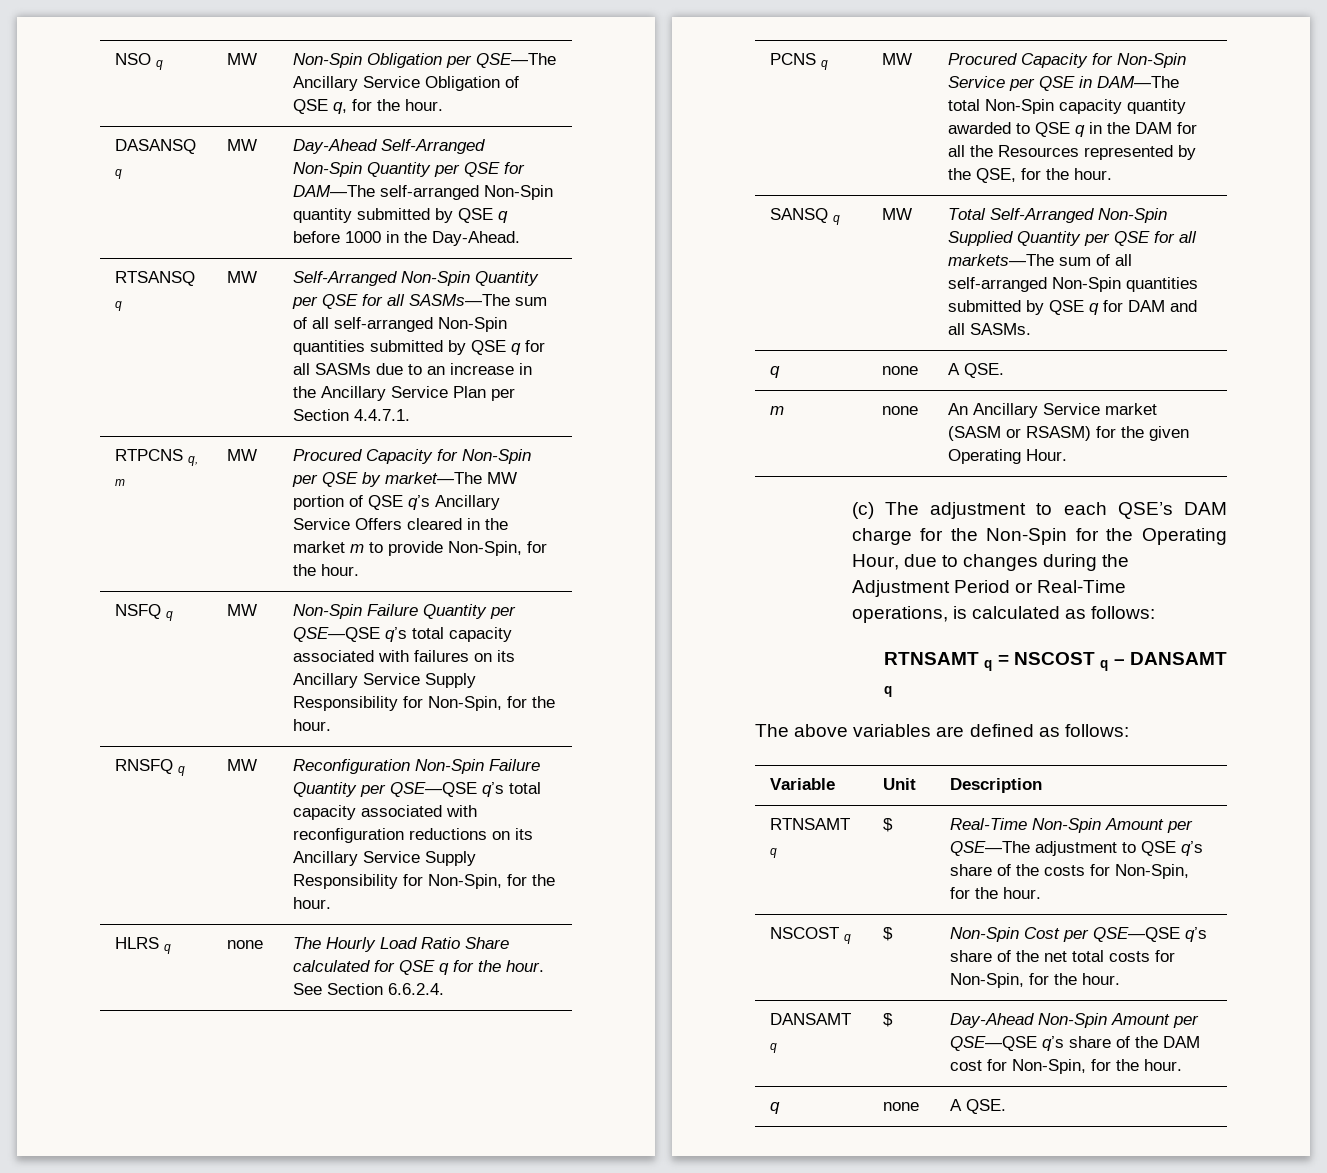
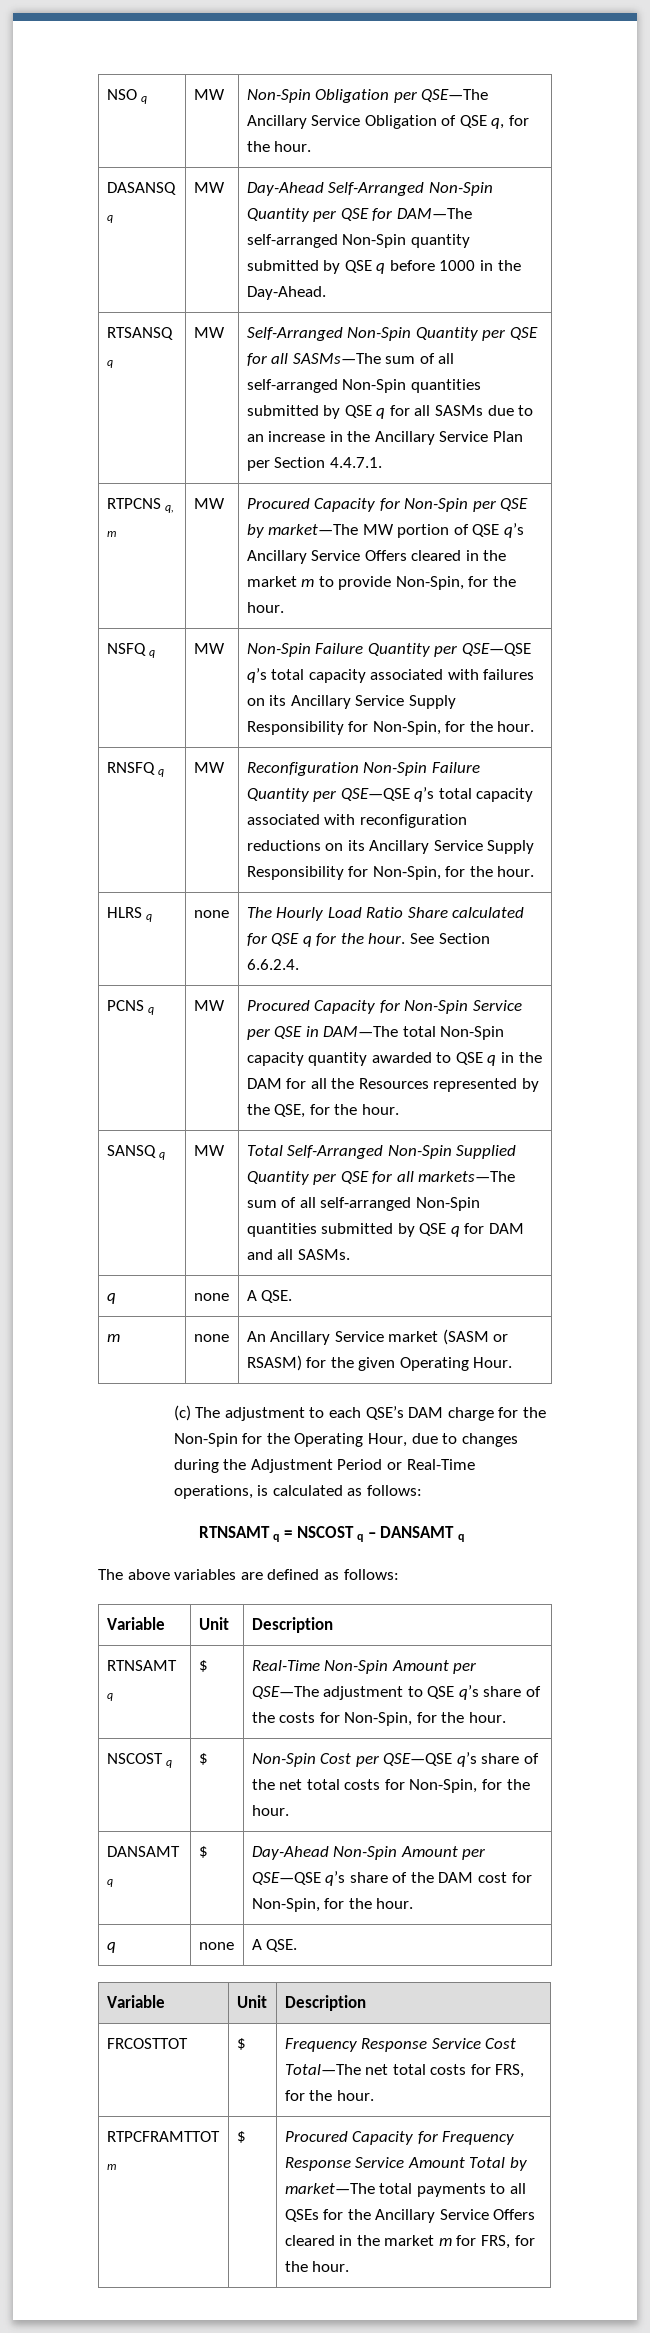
(1006, 1106) none -> [106,1995,165,2008] [236,1995,267,2008] [284,1995,366,2011] [106,2038,188,2049] [236,2038,246,2050] [284,2038,517,2052] [284,2064,525,2078] [284,2090,374,2101] [106,2131,220,2142] [106,2164,117,2170] [236,2131,246,2143] [284,2131,515,2145] [284,2157,527,2171] [284,2183,526,2197] [284,2209,536,2223] [284,2235,535,2249] [284,2261,350,2272] // Variable | Unit | Description // FRCOSTTOT | $ | Frequency Response Service Cost Total—The net total costs for FRS, for the hour. // RTPCFRAMTTOT m | $ | Procured Capacity for Frequency Response Service Amount Total by market—The total payments to all QSEs for the Ancillary Service Offers cleared in the market m for FRS, for the hour.

